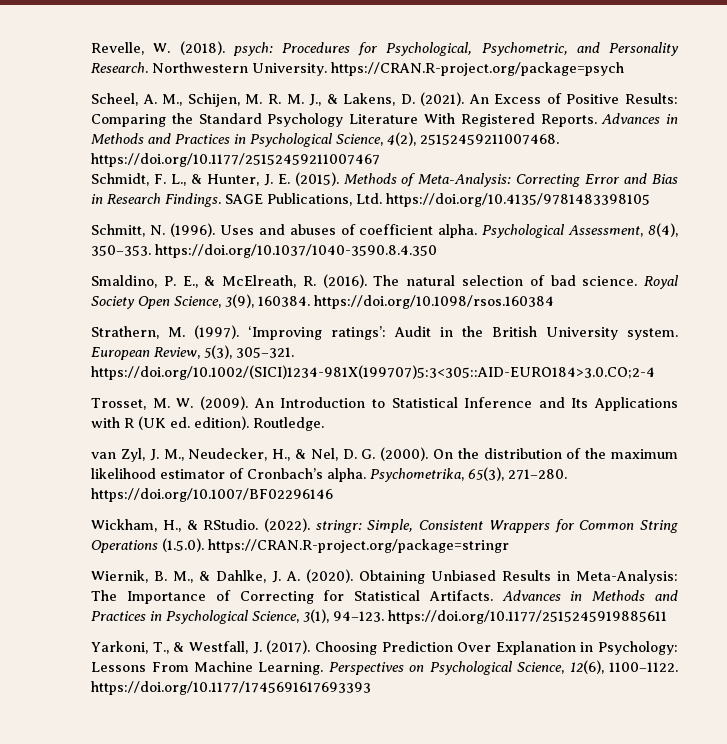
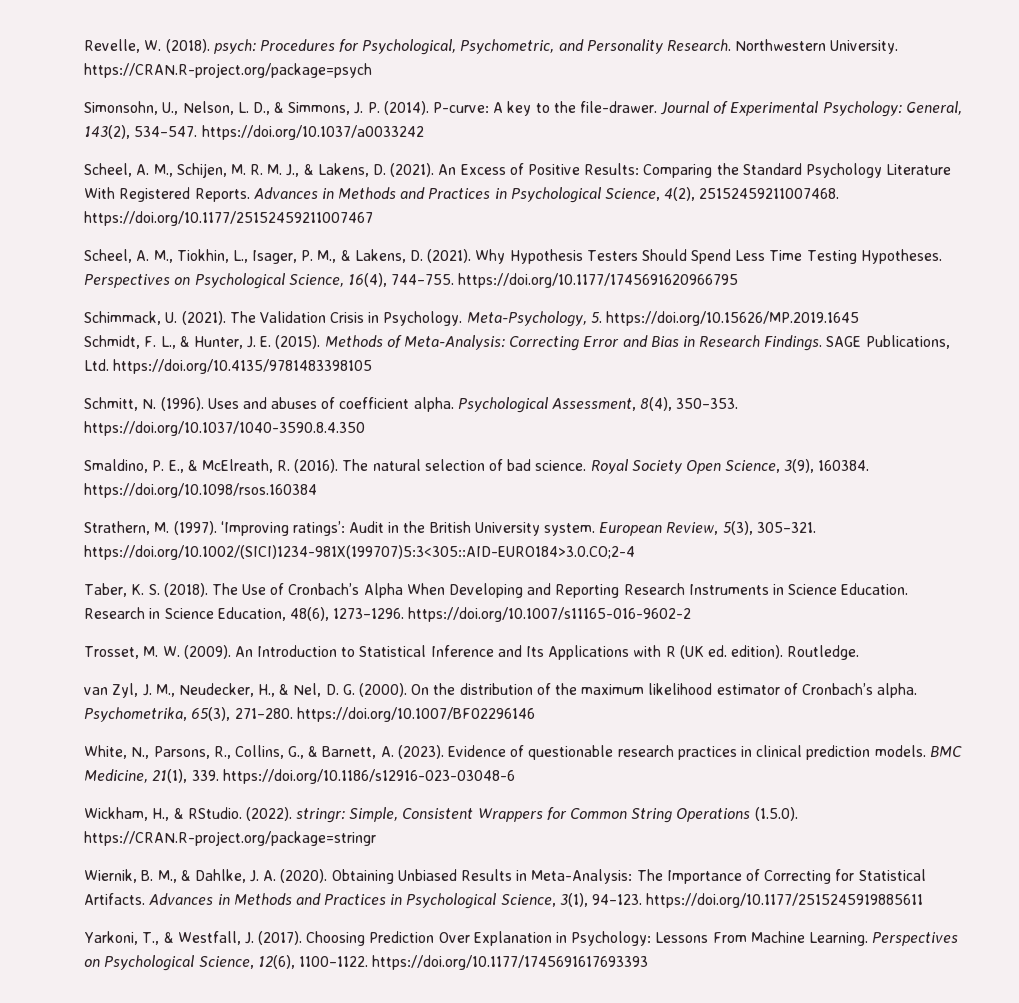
(625, 69) none -> [84,101,962,117] [84,125,424,140] // Simonsohn, U., Nelson, L. D., & Simmons, J. P. (2014). P-curve: A key to the file-drawer. Journal of Experimental Psychology: General, 143(2), 534–547. https://doi.org/10.1037/a0033242
(381, 160) none -> [84,249,942,264] [84,273,739,289] [84,311,860,327] // Scheel, A. M., Tiokhin, L., Isager, P. M., & Lakens, D. (2021). Why Hypothesis Testers Should Spend Less Time Testing Hypotheses. Perspectives on Psychological Science, 16(4), 744–755. https://doi.org/10.1177/1745691620966795 // Schimmack, U. (2021). The Validation Crisis in Psychology. Meta-Psychology, 5. https://doi.org/10.15626/MP.2019.1645
(656, 372) none -> [84,583,909,598] [84,607,692,622] // Taber, K. S. (2018). The Use of Cronbach’s Alpha When Developing and Reporting Research Instruments in Science Education. Research in Science Education, 48(6), 1273–1296. https://doi.org/10.1007/s11165-016-9602-2
(334, 495) none -> [84,745,962,760] [84,769,515,784] // White, N., Parsons, R., Collins, G., & Barnett, A. (2023). Evidence of questionable research practices in clinical prediction models. BMC Medicine, 21(1), 339. https://doi.org/10.1186/s12916-023-03048-6

